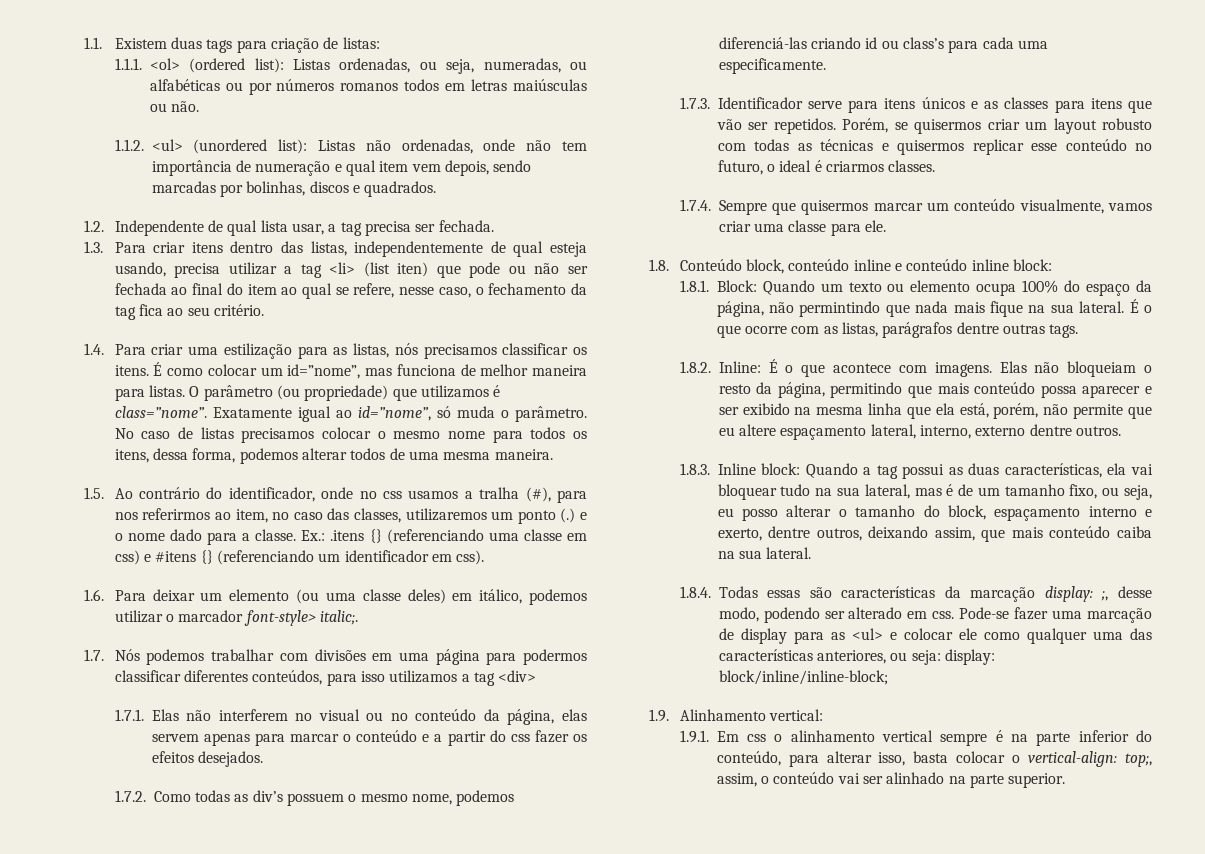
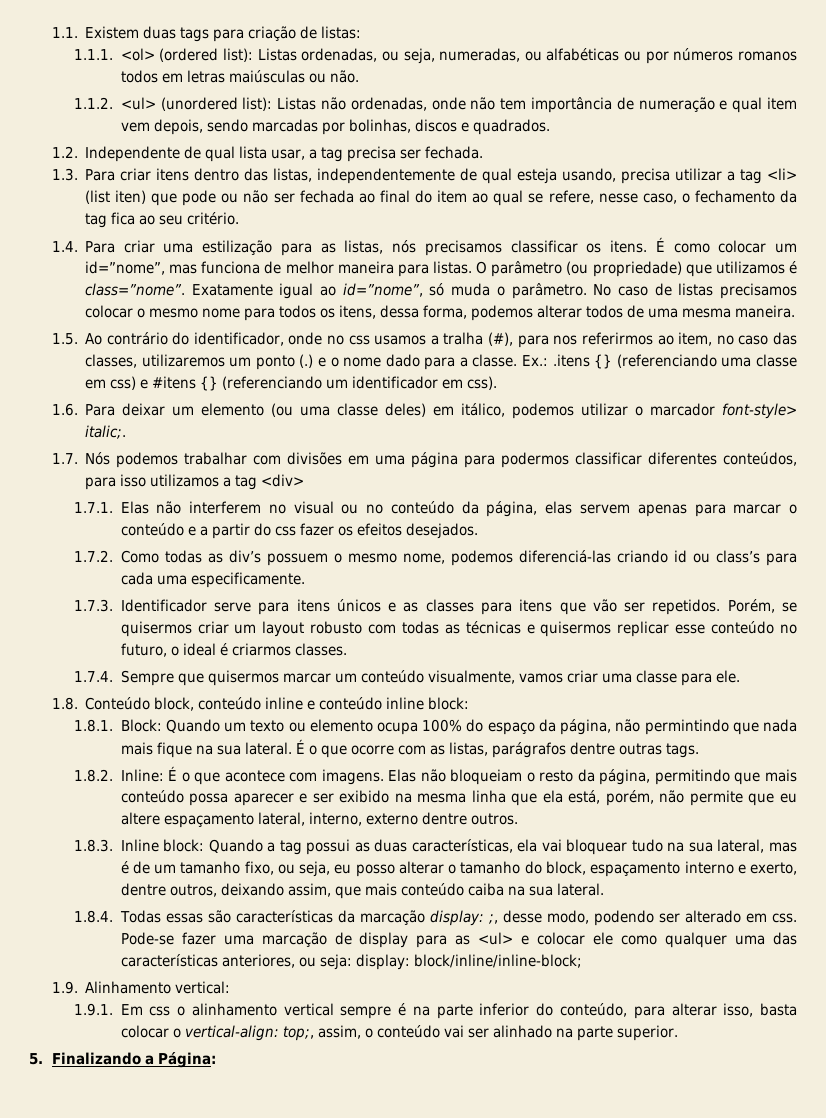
(1066, 780) none -> [29,1052,216,1068] // 5. Finalizando a Página:

